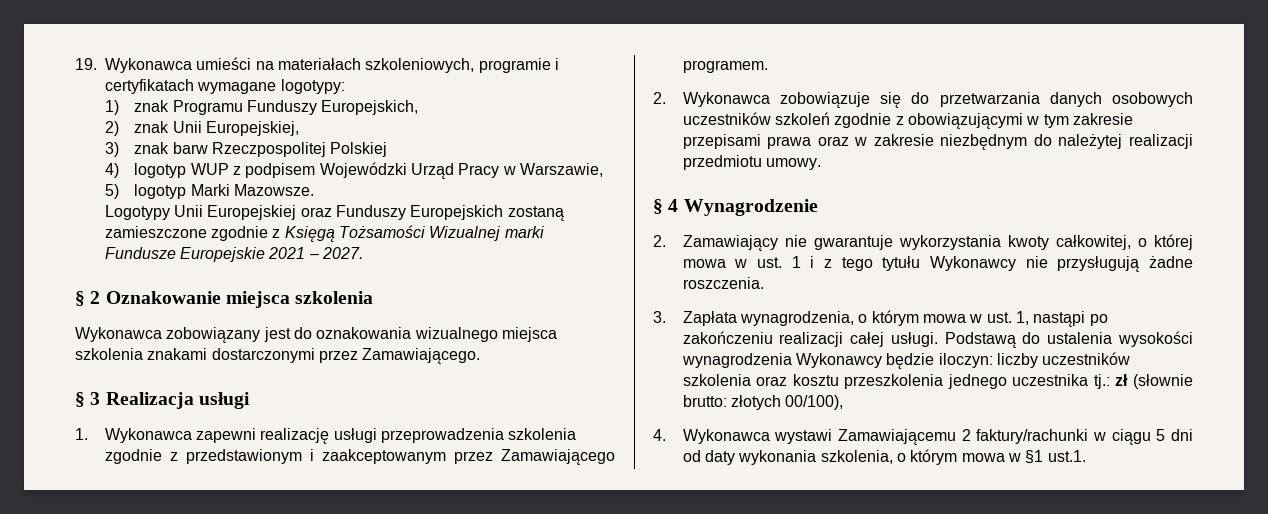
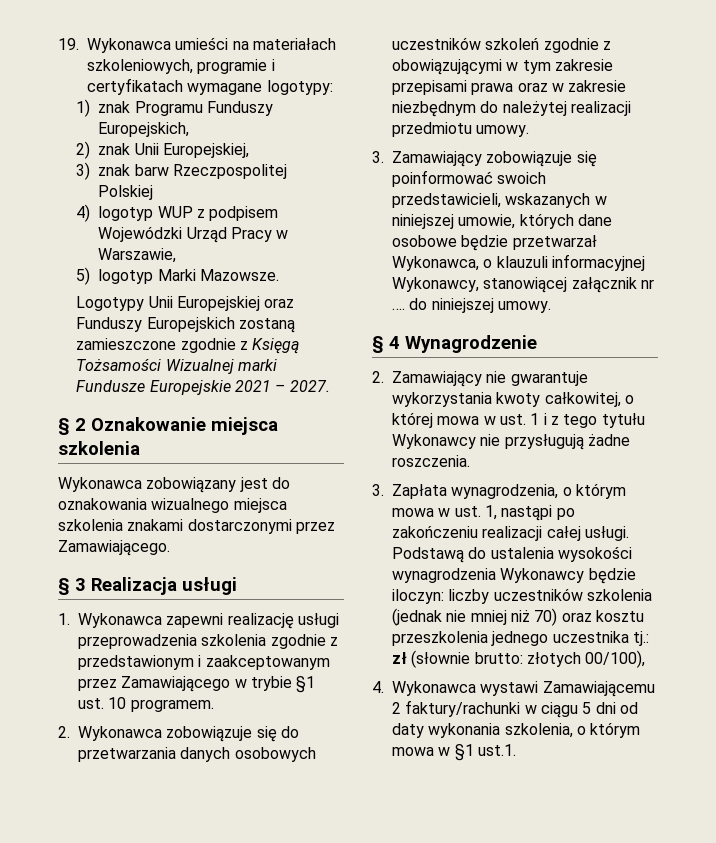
(615, 457) none -> [234,676,316,693] [78,697,127,709] w trybie §1 ust. 10
(822, 164) none -> [372,151,597,167] [392,170,547,187] [392,193,607,208] [392,213,612,229] [392,235,597,251] [392,254,645,271] [392,277,654,293] [392,298,551,313] // 3. Zamawiający zobowiązuje się poinformować swoich przedstawicieli, wskazanych w niniejszej umowie, których dane osobowe będzie przetwarzał Wykonawca, o klauzuli informacyjnej Wykonawcy, stanowiącej załącznik nr …. do niniejszej umowy.
(751, 380) none -> [392,608,558,626] (jednak nie mniej niż 70)

